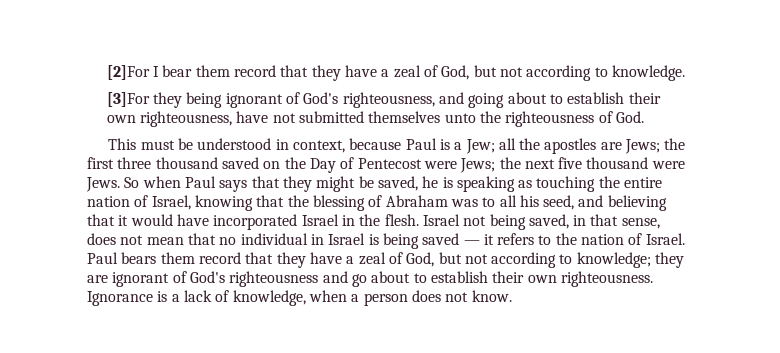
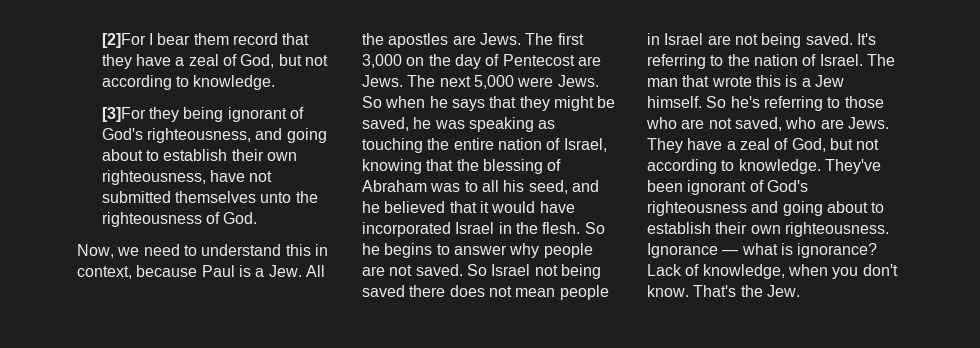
[108,138,272,150] This must be understood -> [77,244,311,258] Now, we need to understand this
[465,138,516,154] Jew; all -> [268,265,325,277] Jew. All
[625,138,686,154] [87,157,259,169] Jews; the first three thousand saved -> [479,33,584,45] [362,54,402,68] Jews. The first 3,000
[309,158,336,173] Day -> [454,54,481,69] day
[423,157,649,173] were Jews; the next five thousand -> [577,56,601,66] [362,75,514,89] are Jews. The next 5,000
[184,176,216,188] Paul -> [429,96,448,108] he
[442,177,453,188] is -> [434,120,465,129] was
[607,195,667,211] believing -> [362,201,446,213] he believed
[422,214,660,230] [87,233,535,249] Israel not being saved, in that sense, does not mean that no individual in Israel is being saved — it refers -> [584,222,605,234] [362,243,593,258] [362,264,601,279] [362,285,609,300] [647,33,876,48] [647,54,706,69] So he begins to answer why people are not saved. So Israel not being saved there does not mean people in Israel are not being saved. It's referring
[87,252,685,268] [87,275,108,283] Paul bears them record that they have a zeal of God, but not according to knowledge; they are -> [866,54,895,66] [647,75,844,87] [647,96,884,111] [646,117,889,131] [647,138,880,153] [647,159,881,174] [647,180,683,192] The man that wrote this is a Jew himself. So he's referring to those who are not saved, who are Jews. They have a zeal of God, but not according to knowledge. They've been
[351,274,367,287] go -> [782,201,823,216] going
[157,290,512,306] is a lack of knowledge, when a person does not know. -> [722,243,878,258] [647,264,898,279] [647,285,800,297] — what is ignorance? Lack of knowledge, when you don't know. That's the Jew.

